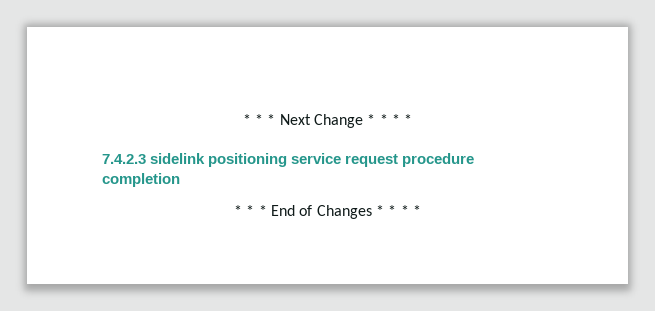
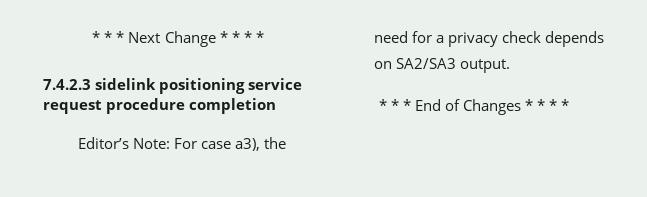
(180, 180) none -> [77,137,287,151] [373,31,605,47] [373,58,510,73] // Editor’s Note: For case a3), the need for a privacy check depends on SA2/SA3 output.

